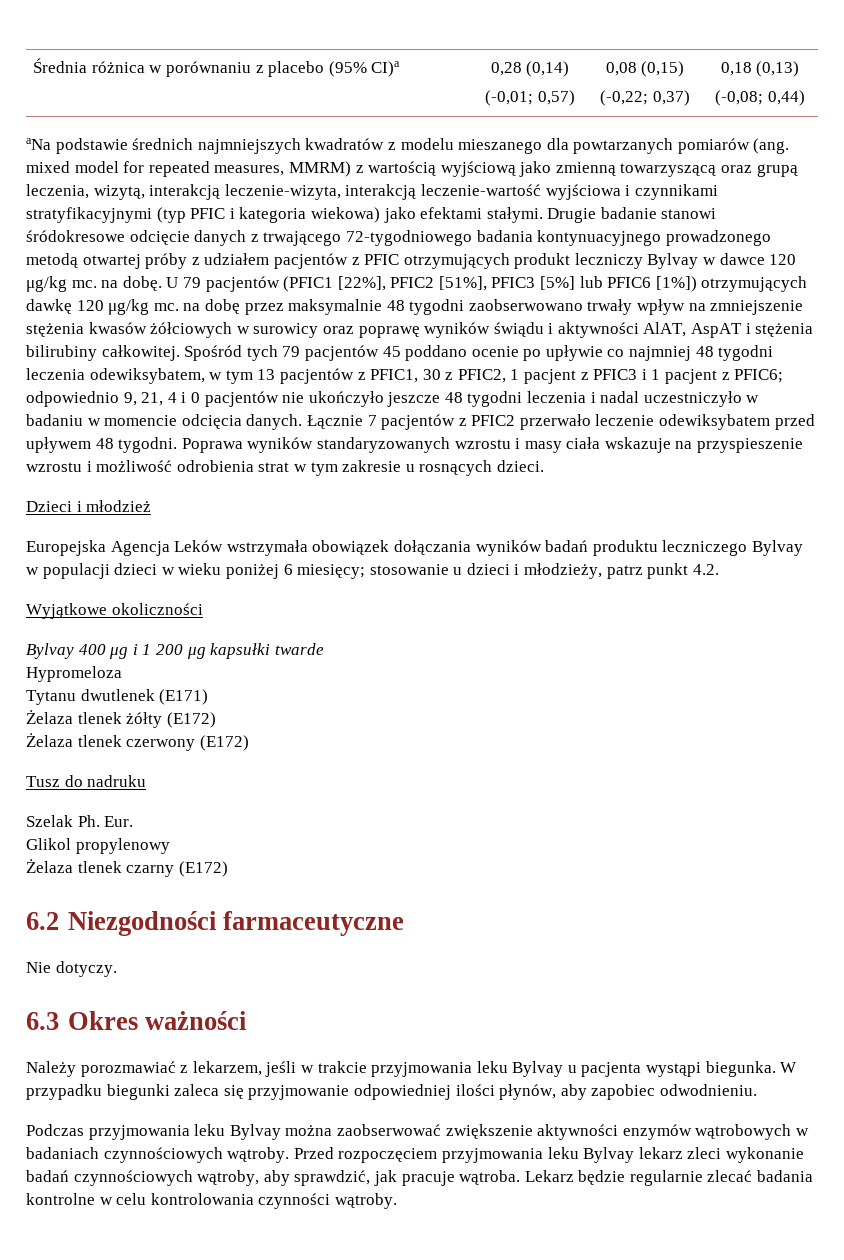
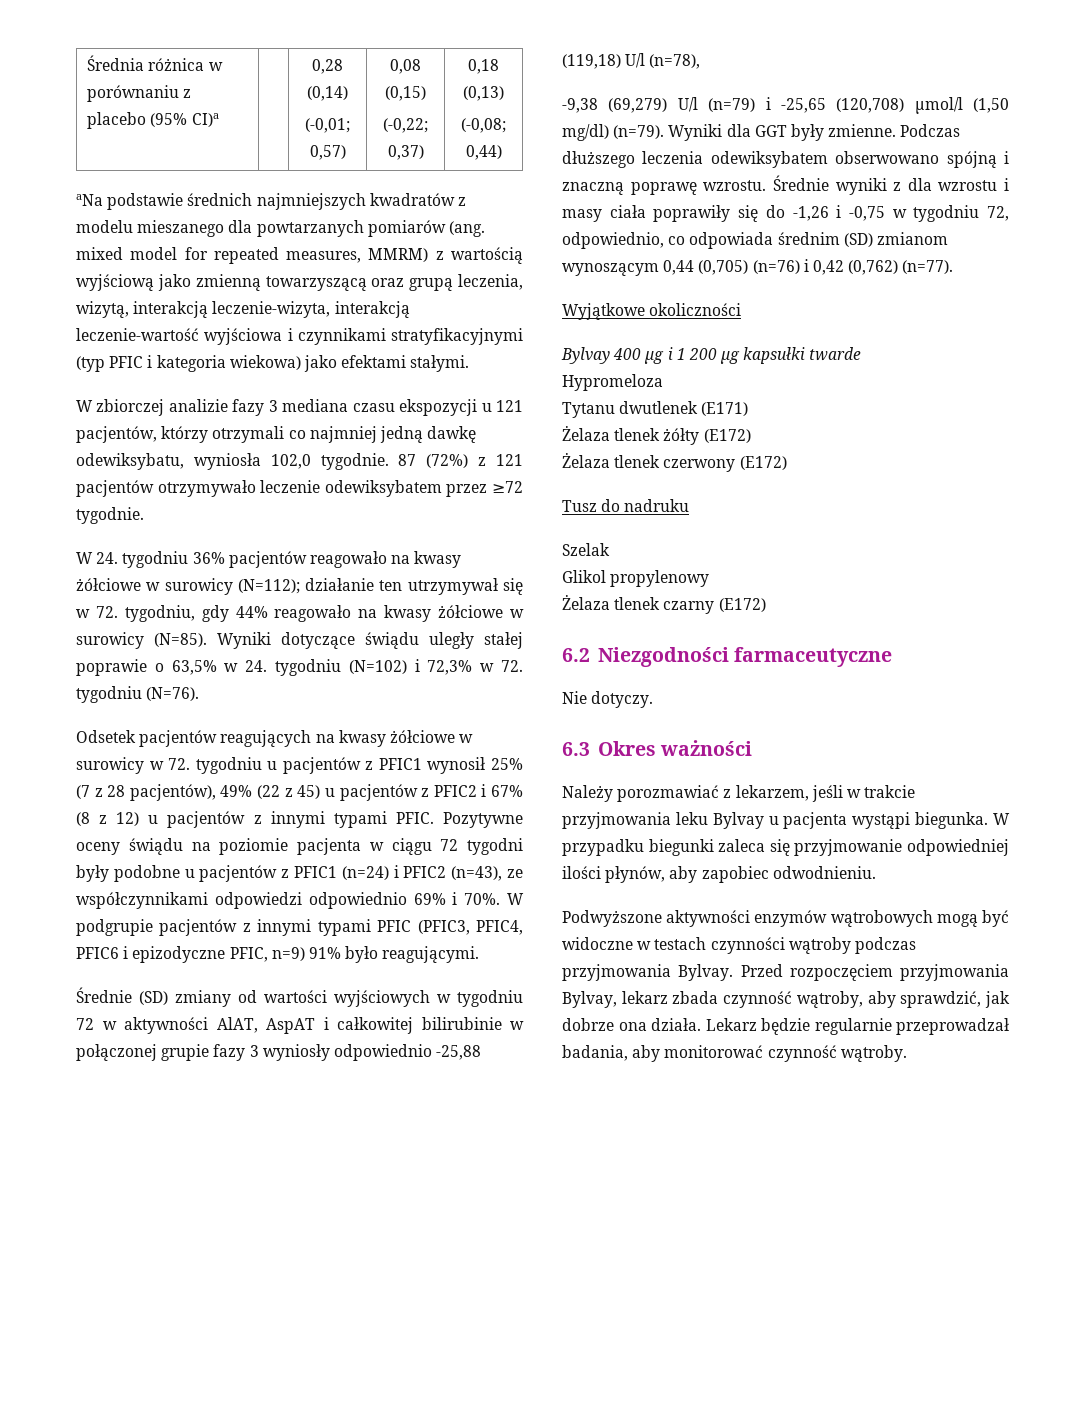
[547,207,717,223] [26,230,771,246] [26,253,797,269] [26,276,808,292] [26,299,804,315] [26,322,814,338] [26,345,774,361] [26,368,784,384] [26,391,760,407] [26,414,815,430] [26,437,804,453] [26,460,544,476] [26,500,152,512] [26,540,803,556] [26,563,719,579] Drugie badanie stanowi śródokresowe odcięcie danych z trwającego 72-tygodniowego badania kontynuacyjnego prowadzonego metodą otwartej próby z udziałem pacjentów z PFIC otrzymujących produkt leczniczy Bylvay w dawce 120 μg/kg mc. na dobę. U 79 pacjentów (PFIC1 [22%], PFIC2 [51%], PFIC3 [5%] lub PFIC6 [1%]) otrzymujących dawkę 120 μg/kg mc. na dobę przez maksymalnie 48 tygodni zaobserwowano trwały wpływ na zmniejszenie stężenia kwasów żółciowych w surowicy oraz poprawę wyników świądu i aktywności AlAT, AspAT i stężenia bilirubiny całkowitej. Spośród tych 79 pacjentów 45 poddano ocenie po upływie co najmniej 48 tygodni leczenia odewiksybatem, w tym 13 pacjentów z PFIC1, 30 z PFIC2, 1 pacjent z PFIC3 i 1 pacjent z PFIC6; odpowiednio 9, 21, 4 i 0 pacjentów nie ukończyło jeszcze 48 tygodni leczenia i nadal uczestniczyło w badaniu w momencie odcięcia danych. Łącznie 7 pacjentów z PFIC2 przerwało leczenie odewiksybatem przed upływem 48 tygodni. Poprawa wyników standaryzowanych wzrostu i masy ciała wskazuje na przyspieszenie wzrostu i możliwość odrobienia strat w tym zakresie u rosnących dzieci. // Dzieci i młodzież // Europejska Agencja Leków wstrzymała obowiązek dołączania wyników badań produktu leczniczego Bylvay w populacji dzieci w wieku poniżej 6 miesięcy; stosowanie u dzieci i młodzieży, patrz punkt 4.2. -> [76,399,523,416] [76,426,477,443] [76,453,523,470] [76,480,523,497] [76,507,144,524] [76,551,462,568] [76,578,523,595] [76,605,525,622] [76,632,523,649] [76,659,523,676] [76,686,200,703] [76,730,474,747] [76,757,523,774] [76,784,524,801] [76,811,523,828] [76,838,523,855] [76,865,523,882] [76,892,524,909] [76,919,523,936] [76,946,480,963] [76,987,523,1007] [76,1017,524,1034] [76,1044,482,1061] [562,53,701,69] [562,97,1009,114] [562,124,961,141] [562,151,1009,168] [562,175,1009,195] [562,205,1009,222] [562,232,948,249] [562,259,954,276] // W zbiorczej analizie fazy 3 mediana czasu ekspozycji u 121 pacjentów, którzy otrzymali co najmniej jedną dawkę odewiksybatu, wyniosła 102,0 tygodnie. 87 (72%) z 121 pacjentów otrzymywało leczenie odewiksybatem przez ≥72 tygodnie. // W 24. tygodniu 36% pacjentów reagowało na kwasy żółciowe w surowicy (N=112); działanie ten utrzymywał się w 72. tygodniu, gdy 44% reagowało na kwasy żółciowe w surowicy (N=85). Wyniki dotyczące świądu uległy stałej poprawie o 63,5% w 24. tygodniu (N=102) i 72,3% w 72. tygodniu (N=76). // Odsetek pacjentów reagujących na kwasy żółciowe w surowicy w 72. tygodniu u pacjentów z PFIC1 wynosił 25% (7 z 28 pacjentów), 49% (22 z 45) u pacjentów z PFIC2 i 67% (8 z 12) u pacjentów z innymi typami PFIC. Pozytywne oceny świądu na poziomie pacjenta w ciągu 72 tygodni były podobne u pacjentów z PFIC1 (n=24) i PFIC2 (n=43), ze współczynnikami odpowiedzi odpowiednio 69% i 70%. W podgrupie pacjentów z innymi typami PFIC (PFIC3, PFIC4, PFIC6 i epizodyczne PFIC, n=9) 91% było reagującymi. // Średnie (SD) zmiany od wartości wyjściowych w tygodniu 72 w aktywności AlAT, AspAT i całkowitej bilirubinie w połączonej grupie fazy 3 wyniosły odpowiednio -25,88 (119,18) U/l (n=78), // -9,38 (69,279) U/l (n=79) i -25,65 (120,708) µmol/l (1,50 mg/dl) (n=79). Wyniki dla GGT były zmienne. Podczas dłuższego leczenia odewiksybatem obserwowano spójną i znaczną poprawę wzrostu. Średnie wyniki z dla wzrostu i masy ciała poprawiły się do -1,26 i -0,75 w tygodniu 72, odpowiednio, co odpowiada średnim (SD) zmianom wynoszącym 0,44 (0,705) (n=76) i 0,42 (0,762) (n=77).
[77,815,134,827] Ph. Eur. -> (610, 549) none
[26,1124,809,1140] [26,1147,804,1163] [26,1170,814,1186] [26,1193,331,1209] Podczas przyjmowania leku Bylvay można zaobserwować zwiększenie aktywności enzymów wątrobowych w badaniach czynnościowych wątroby. Przed rozpoczęciem przyjmowania leku Bylvay lekarz zleci wykonanie badań czynnościowych wątroby, aby sprawdzić, jak pracuje wątroba. Lekarz będzie regularnie zlecać badania kontrolne w celu kontrolowania czynności -> [562,910,1009,927] [562,937,916,954] [562,964,1009,981] [562,991,1010,1008] [562,1018,1009,1035] [562,1045,837,1062] Podwyższone aktywności enzymów wątrobowych mogą być widoczne w testach czynności wątroby podczas przyjmowania Bylvay. Przed rozpoczęciem przyjmowania Bylvay, lekarz zbada czynność wątroby, aby sprawdzić, jak dobrze ona działa. Lekarz będzie regularnie przeprowadzał badania, aby monitorować czynność

